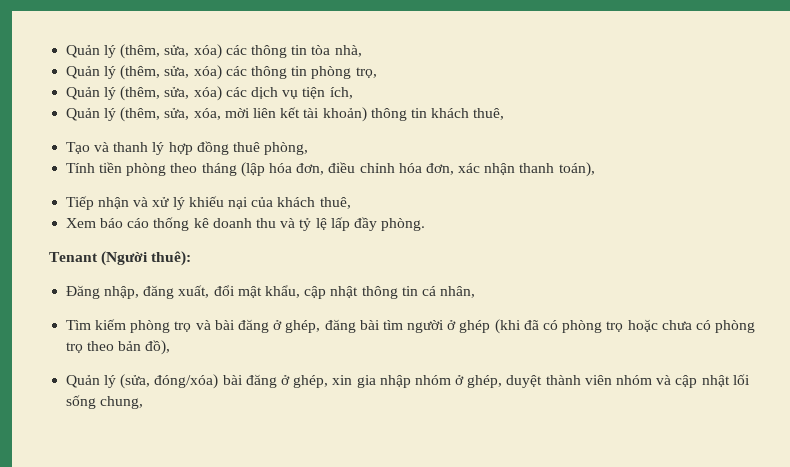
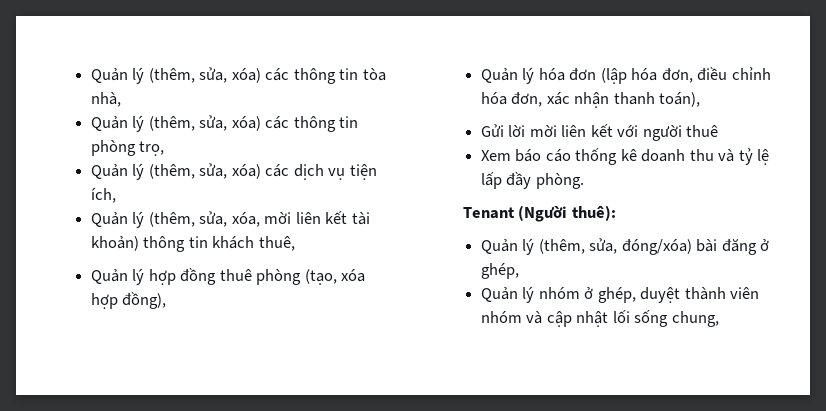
[65,142,149,154] Tạo và thanh -> [91,269,129,284] Quản
[264,142,309,155] [65,162,237,176] phòng, // Tính tiền phòng theo tháng -> [256,269,366,285] [91,292,167,309] [481,67,597,84] phòng (tạo, xóa hợp đồng), // Quản lý hóa đơn
[65,196,351,210] Tiếp nhận và xử lý khiếu nại của khách thuê, -> [481,124,719,141] Gửi lời mời liên kết với người thuê
[65,285,476,299] [65,319,756,334] [65,340,171,355] [65,374,151,389] // Đăng nhập, đăng xuất, đổi mật khẩu, cập nhật thông tin cá nhân, // Tìm kiếm phòng trọ và bài đăng ở ghép, đăng bài tìm người ở ghép (khi đã có phòng trọ hoặc chưa có phòng trọ theo bản đồ), // Quản lý (sửa, -> [481,238,618,255] // Quản lý (thêm, sửa,
[332,375,411,388] xin gia nhập -> [481,286,535,303] // Quản lý

